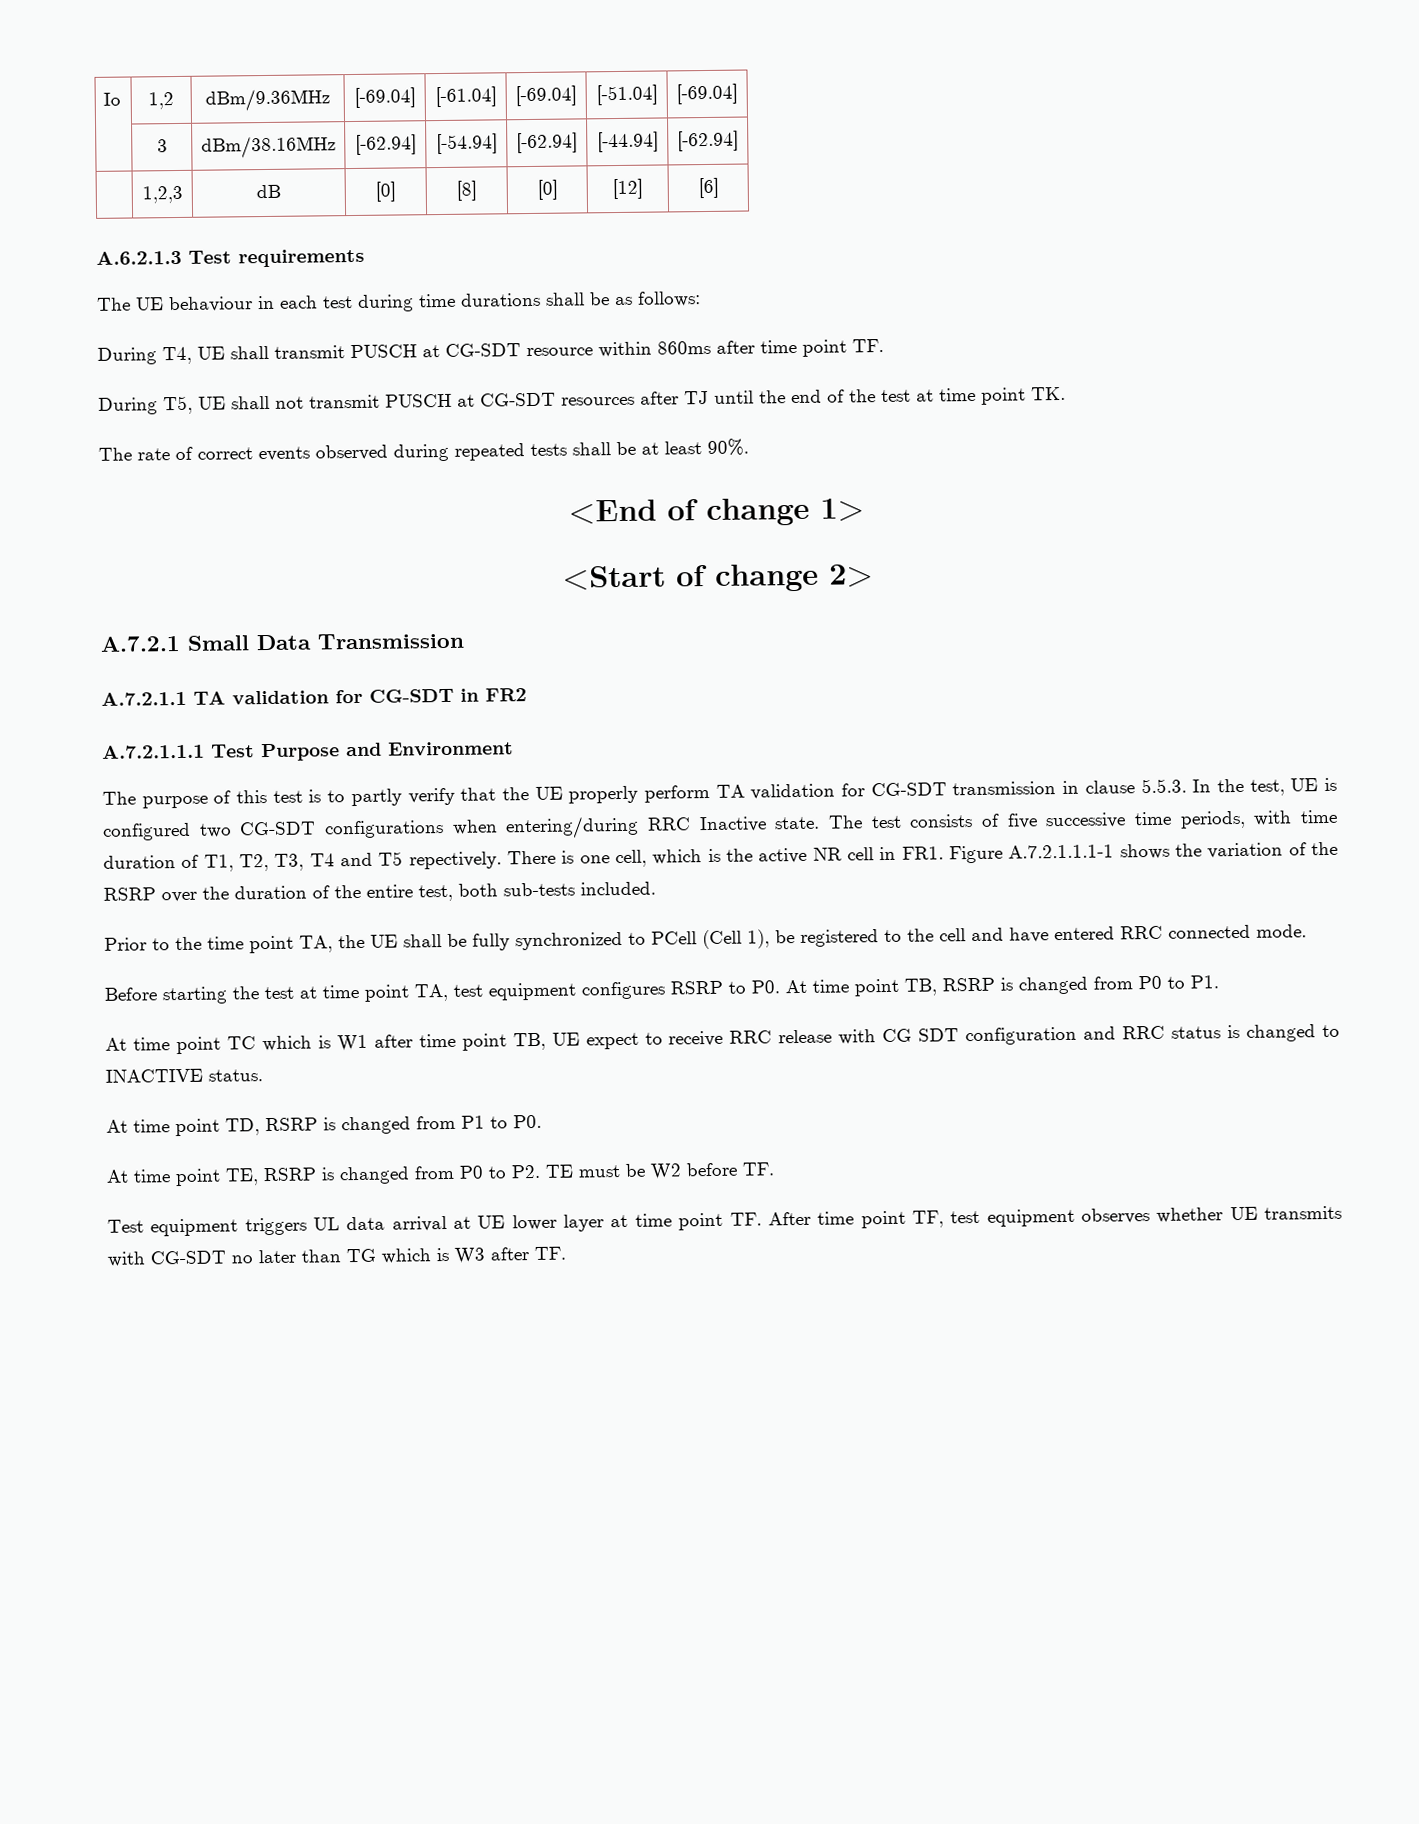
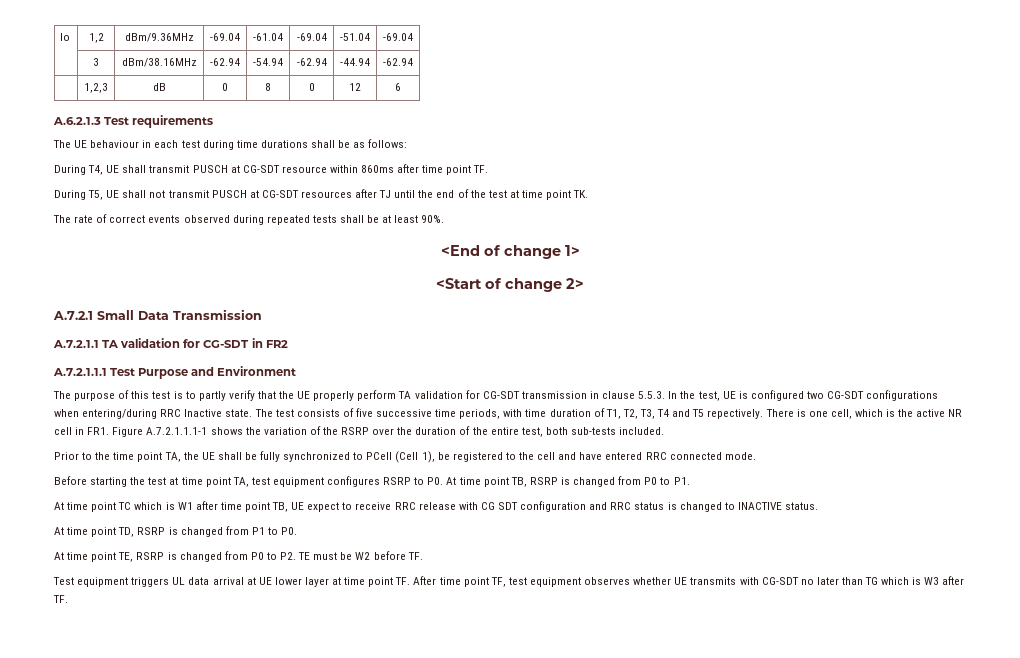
[353,87,416,108] [434,86,497,108] [515,85,577,107] [595,84,658,106] [676,83,738,105] [156,139,168,153] [201,135,336,159] [354,134,417,155] [435,133,498,155] [516,132,578,154] [596,131,659,153] [677,130,739,152] [141,185,183,204] [256,184,281,199] [375,181,396,202] [456,180,477,201] [536,179,558,200] [612,178,643,200] [697,177,719,199] [-69.04] | [-61.04] | [-69.04] | [-51.04] | [-69.04] // | 3 | dBm/38.16MHz | [-62.94] | [-54.94] | [-62.94] | [-44.94] | [-62.94] // | 1,2,3 | dB | [0] | [8] | [0] | [12] | [6] -> [210,33,240,41] [253,33,283,41] [296,33,327,41] [340,33,370,41] [383,33,413,41] [93,58,99,66] [121,58,197,67] [210,58,240,66] [253,58,283,66] [296,58,327,66] [340,58,370,66] [383,58,413,66] [84,83,108,93] [152,83,166,91] [222,83,228,91] [265,83,271,91] [308,83,315,91] [349,83,361,91] [395,83,401,91] -69.04 | -61.04 | -69.04 | -51.04 | -69.04 // | 3 | dBm/38.16MHz | -62.94 | -54.94 | -62.94 | -44.94 | -62.94 // | 1,2,3 | dB | 0 | 8 | 0 | 12 | 6

